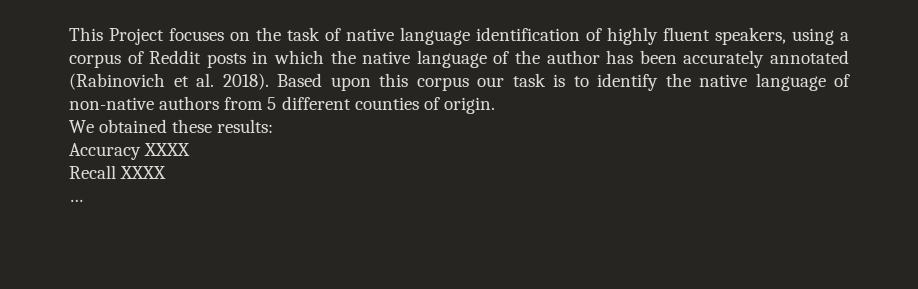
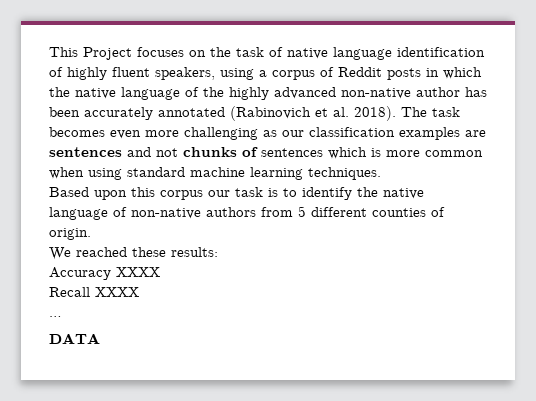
(540, 57) none -> [229,87,411,100] highly advanced non-native
(269, 81) none -> [401,107,460,117] [49,127,486,140] [49,147,483,159] [49,167,381,180] The task becomes even more challenging as our classification examples are sentences and not chunks of sentences which is more common when using standard machine learning techniques. //
[99,119,168,133] obtained -> [76,247,127,257] reached
(83, 200) none -> [49,333,100,344] // DATA

